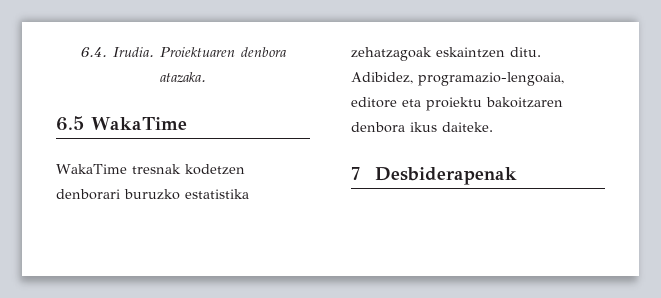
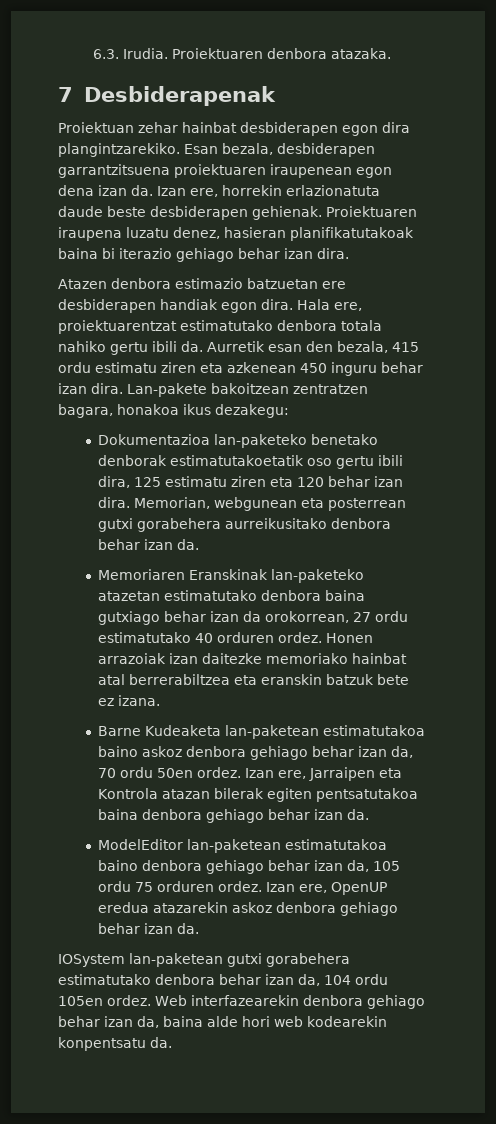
[80,47,107,57] 6.4. -> [93,49,119,59] 6.3.
[56,116,188,131] [56,164,245,175] [56,189,249,200] [351,47,541,61] [351,72,564,86] [351,97,563,111] [351,122,493,133] [351,167,517,185] 6.5 WakaTime // WakaTime tresnak kodetzen denborari buruzko estatistika zehatzagoak eskaintzen ditu. Adibidez, programazio-lengoaia, editore eta proiektu bakoitzaren denbora ikus daiteke. // 7 Desbiderapenak -> [58,86,276,106] [58,122,410,136] [58,143,375,157] [58,164,392,178] [58,185,380,197] [58,206,417,220] [58,227,414,241] [58,248,349,262] [58,278,346,289] [58,299,362,313] [58,320,382,334] [58,341,419,355] [58,362,423,376] [58,383,368,397] [58,404,289,418] [98,434,379,448] [98,455,404,469] [98,476,404,488] [98,497,407,511] [98,518,392,532] [98,539,200,550] [98,569,365,583] [98,590,366,601] [98,611,409,625] [98,632,374,643] [98,653,408,664] [98,674,410,685] [98,695,161,706] [98,725,426,739] [98,746,414,760] [98,767,403,781] [98,788,419,802] [98,809,370,823] [98,839,388,853] [98,860,401,874] [98,881,388,895] [98,902,399,916] [98,923,200,934] [58,953,350,967] [58,974,388,986] [58,995,425,1009] [58,1016,387,1028] [58,1037,172,1051] 7 Desbiderapenak // Proiektuan zehar hainbat desbiderapen egon dira plangintzarekiko. Esan bezala, desbiderapen garrantzitsuena proiektuaren iraupenean egon dena izan da. Izan ere, horrekin erlazionatuta daude beste desbiderapen gehienak. Proiektuaren iraupena luzatu denez, hasieran planifikatutakoak baina bi iterazio gehiago behar izan dira. // Atazen denbora estimazio batzuetan ere desbiderapen handiak egon dira. Hala ere, proiektuarentzat estimatutako denbora totala nahiko gertu ibili da. Aurretik esan den bezala, 415 ordu estimatu ziren eta azkenean 450 inguru behar izan dira. Lan-pakete bakoitzean zentratzen bagara, honakoa ikus dezakegu: // Dokumentazioa lan-paketeko benetako denborak estimatutakoetatik oso gertu ibili dira, 125 estimatu ziren eta 120 behar izan dira. Memorian, webgunean eta posterrean gutxi gorabehera aurreikusitako denbora behar izan da. // Memoriaren Eranskinak lan-paketeko atazetan estimatutako denbora baina gutxiago behar izan da orokorrean, 27 ordu estimatutako 40 orduren ordez. Honen arrazoiak izan daitezke memoriako hainbat atal berrerabiltzea eta eranskin batzuk bete ez izana. // Barne Kudeaketa lan-paketean estimatutakoa baino askoz denbora gehiago behar izan da, 70 ordu 50en ordez. Izan ere, Jarraipen eta Kontrola atazan bilerak egiten pentsatutakoa baina denbora gehiago behar izan da. // ModelEditor lan-paketean estimatutakoa baino denbora gehiago behar izan da, 105 ordu 75 orduren ordez. Izan ere, OpenUP eredua atazarekin askoz denbora gehiago behar izan da. // IOSystem lan-paketean gutxi gorabehera estimatutako denbora behar izan da, 104 ordu 105en ordez. Web interfazearekin denbora gehiago behar izan da, baina alde hori web kodearekin konpentsatu da.

